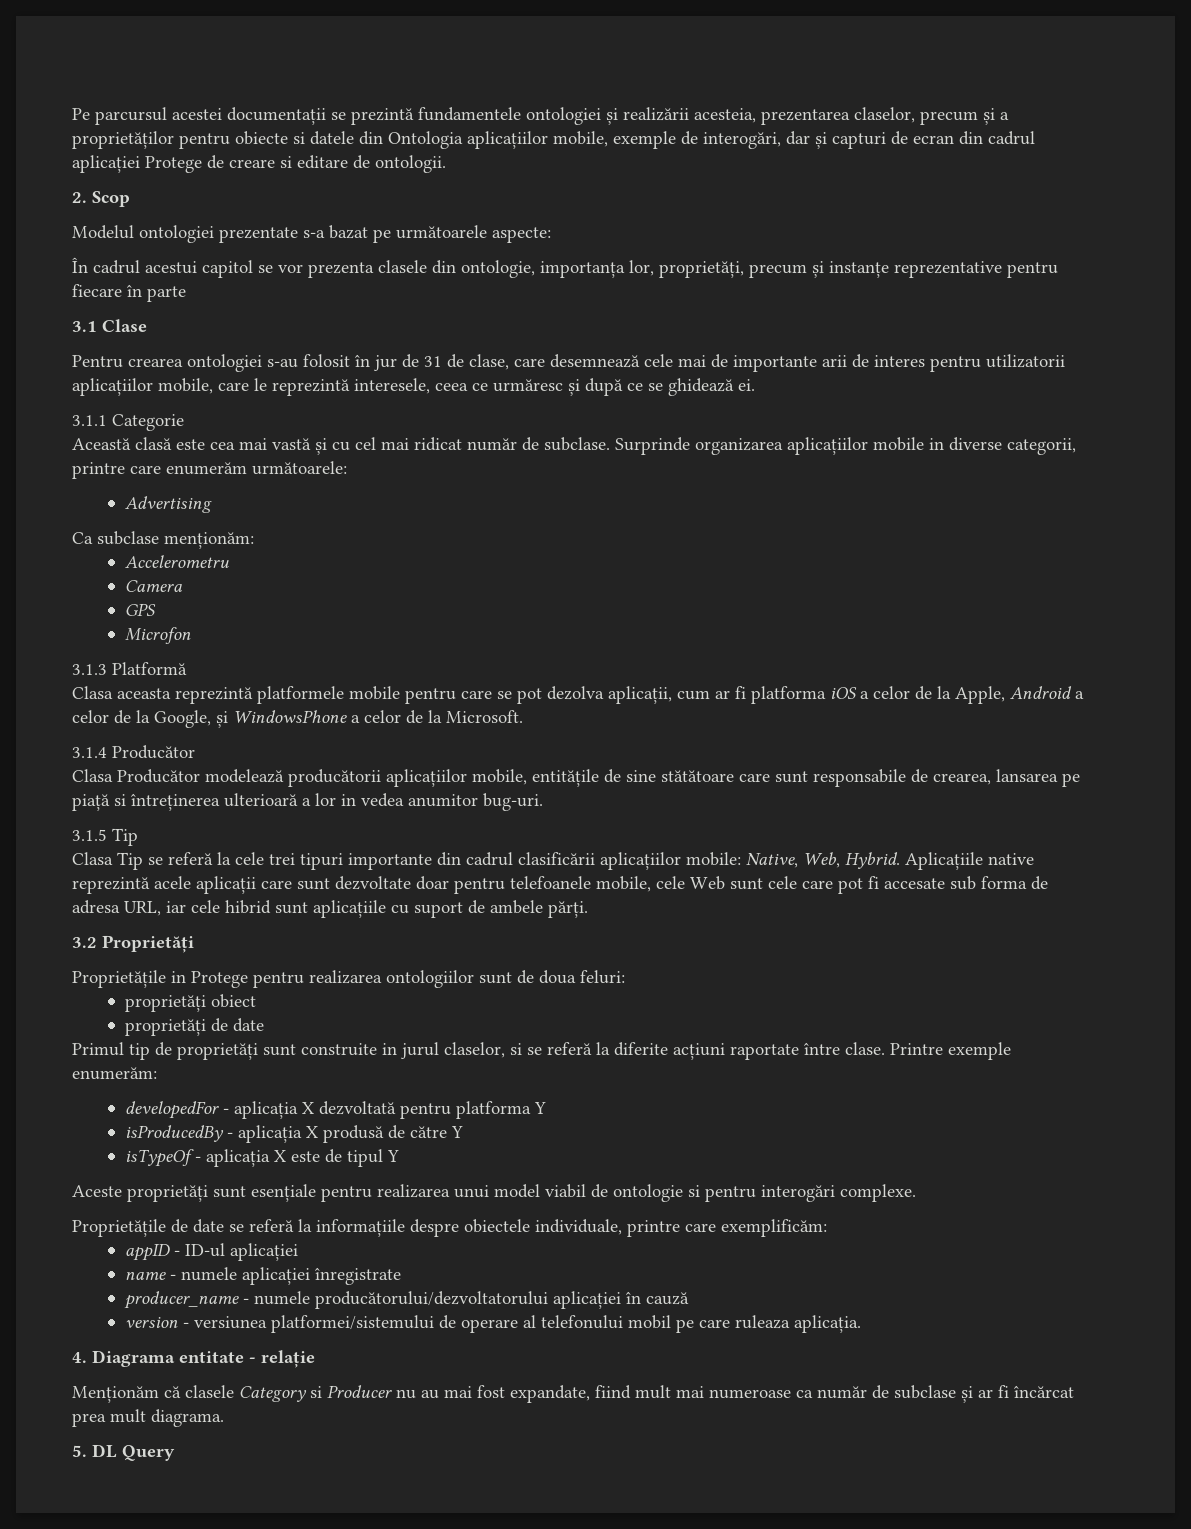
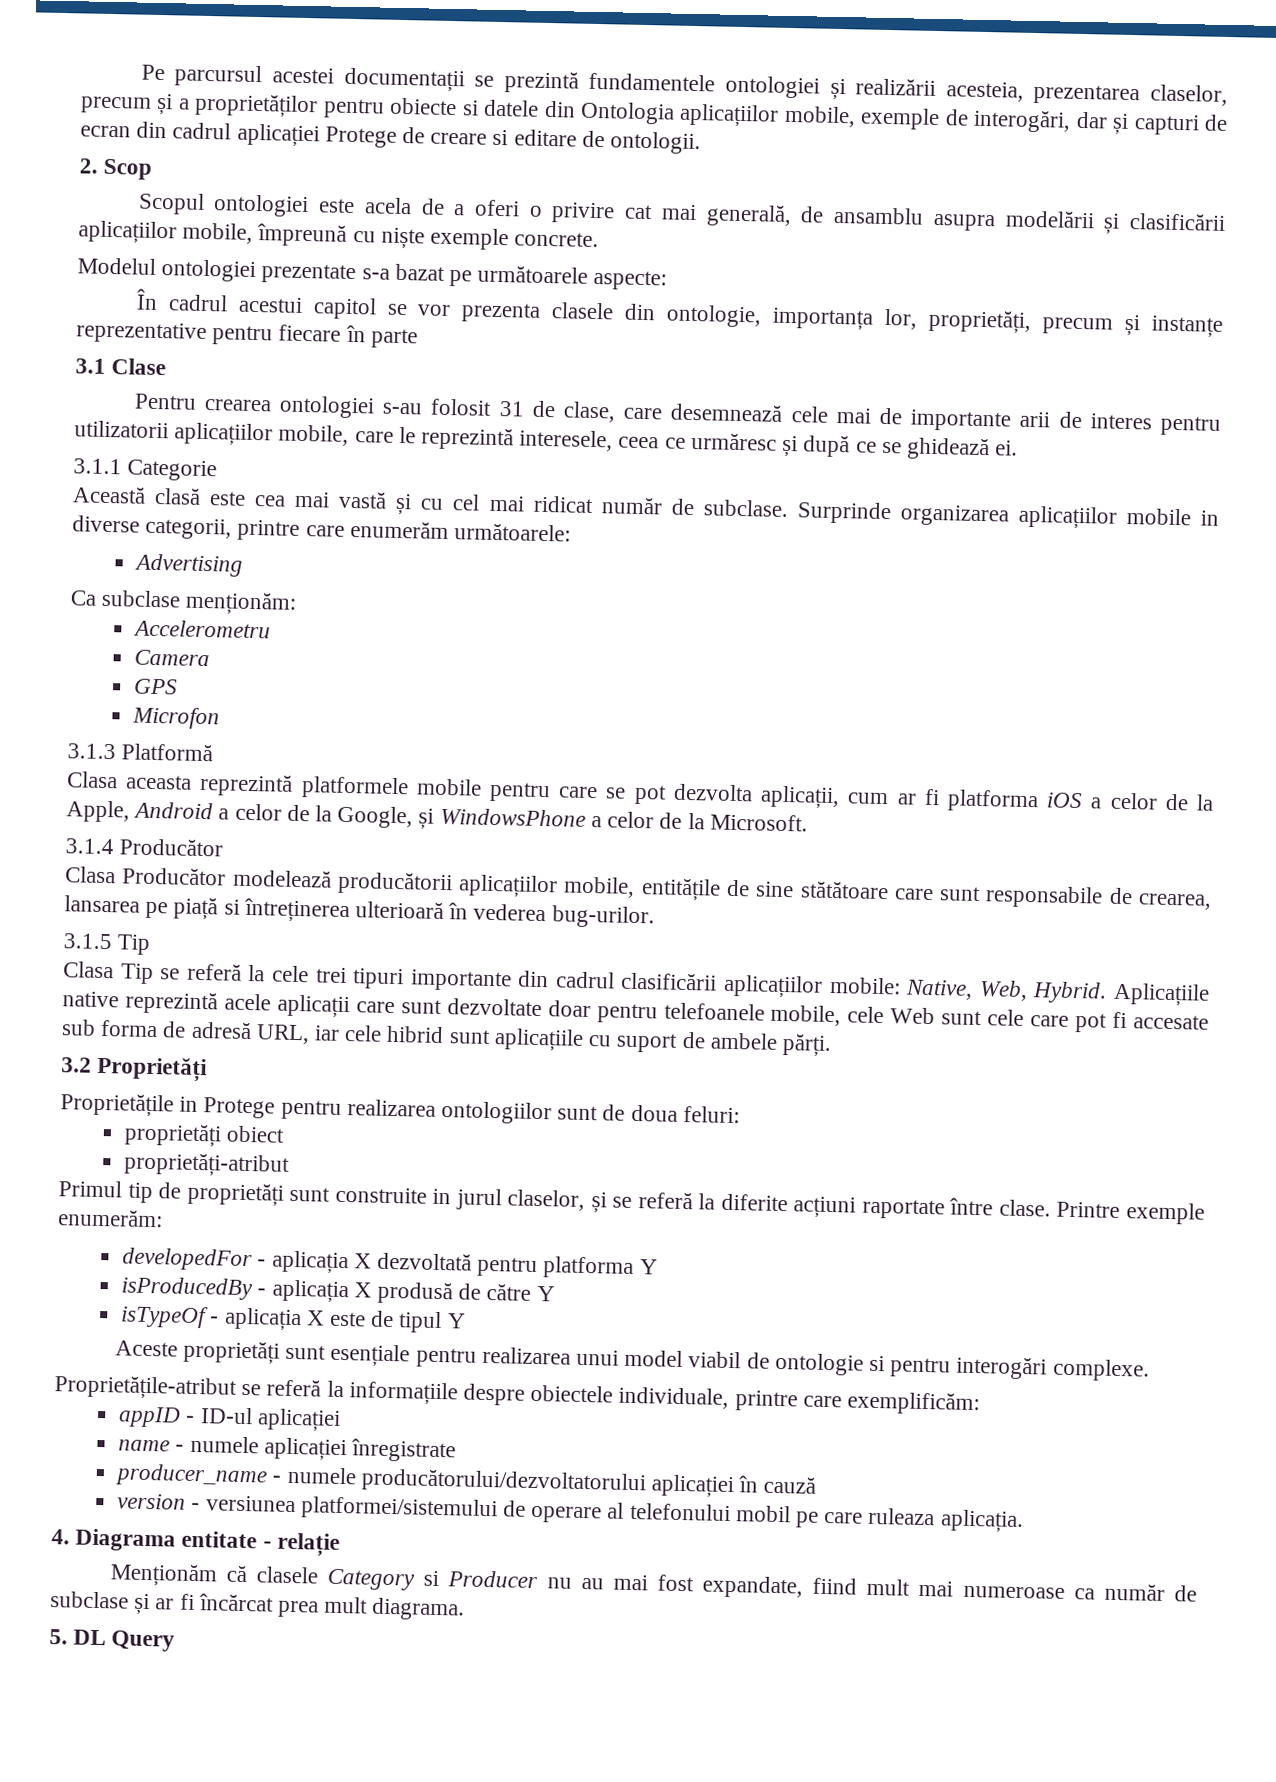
(130, 199) none -> [137,192,1226,235] [78,220,600,251] // Scopul ontologiei este acela de a oferi o privire cat mai generală, de ansamblu asupra modelării și clasificării aplicațiilor mobile, împreună cu niște exemple concrete.
[354,354,419,371] în jur de -> (493, 407) none
[547,686,604,700] dezolva -> [672,783,753,802] dezvolta
[302,793,543,811] a lor in vedea anumitor bug-uri. -> [448,902,655,929] în vederea bug-urilor.
[72,900,120,914] adresa -> [190,1021,252,1040] adresă
[124,1018,264,1036] proprietăți de date -> [124,1152,291,1178] proprietăți-atribut
[510,1043,522,1055] si -> [590,1192,607,1214] și
[72,1219,224,1237] Proprietățile de date -> [54,1375,237,1401] Proprietățile-atribut

